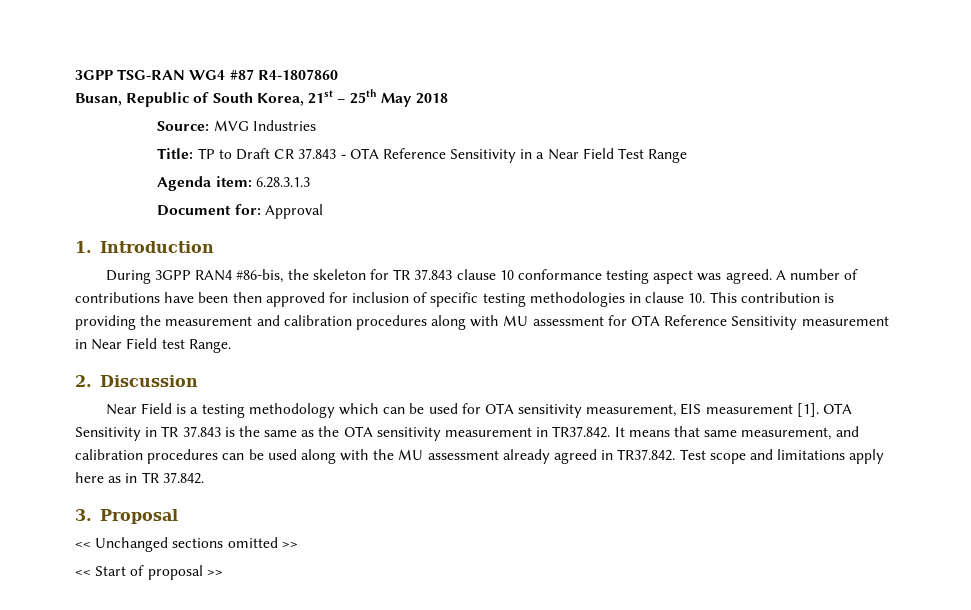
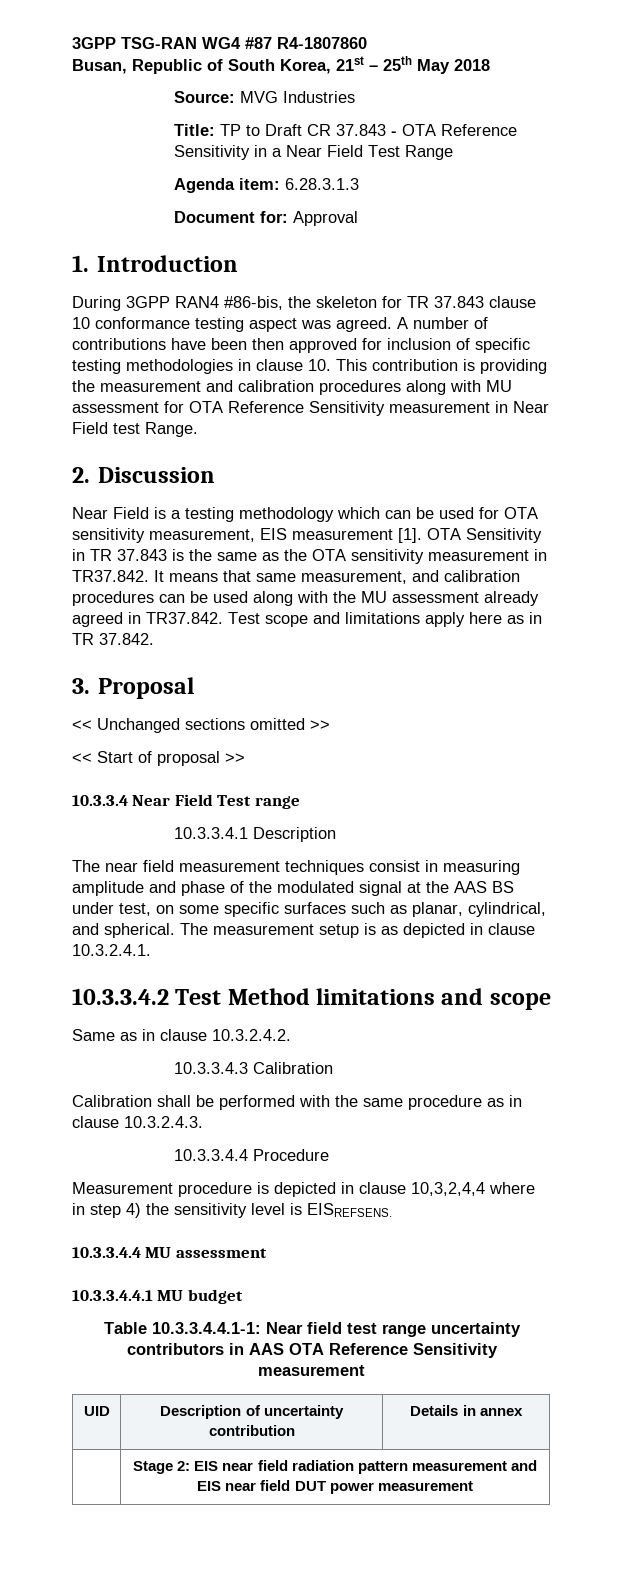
(223, 572) none -> [72,794,300,809] [173,827,336,842] [72,860,520,875] [72,881,514,896] [72,902,546,917] [72,923,535,938] [72,944,151,956] [72,988,551,1010] [72,1029,291,1041] [173,1062,333,1074] [72,1095,522,1110] [72,1116,203,1128] [173,1149,329,1161] [72,1182,535,1197] [72,1203,392,1218] [72,1247,267,1258] [72,1289,243,1304] [103,1322,521,1337] [126,1343,498,1358] [258,1365,365,1376] [83,1406,110,1416] [160,1405,344,1419] [208,1425,295,1436] [410,1405,523,1416] [133,1460,537,1474] [197,1480,473,1494] // 10.3.3.4 Near Field Test range // 10.3.3.4.1 Description // The near field measurement techniques consist in measuring amplitude and phase of the modulated signal at the AAS BS under test, on some specific surfaces such as planar, cylindrical, and spherical. The measurement setup is as depicted in clause 10.3.2.4.1. // 10.3.3.4.2 Test Method limitations and scope // Same as in clause 10.3.2.4.2. // 10.3.3.4.3 Calibration // Calibration shall be performed with the same procedure as in clause 10.3.2.4.3. // 10.3.3.4.4 Procedure // Measurement procedure is depicted in clause 10,3,2,4,4 where in step 4) the sensitivity level is EISREFSENS. // 10.3.3.4.4 MU assessment // 10.3.3.4.4.1 MU budget // Table 10.3.3.4.4.1-1: Near field test range uncertainty contributors in AAS OTA Reference Sensitivity measurement // UID | Description of uncertainty contribution | Details in annex // | Stage 2: EIS near field radiation pattern measurement and EIS near field DUT power measurement

